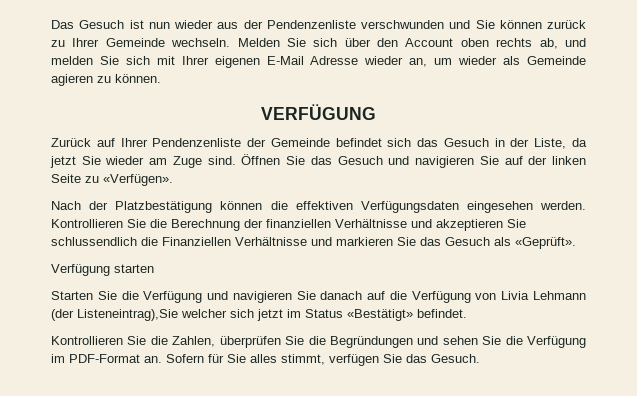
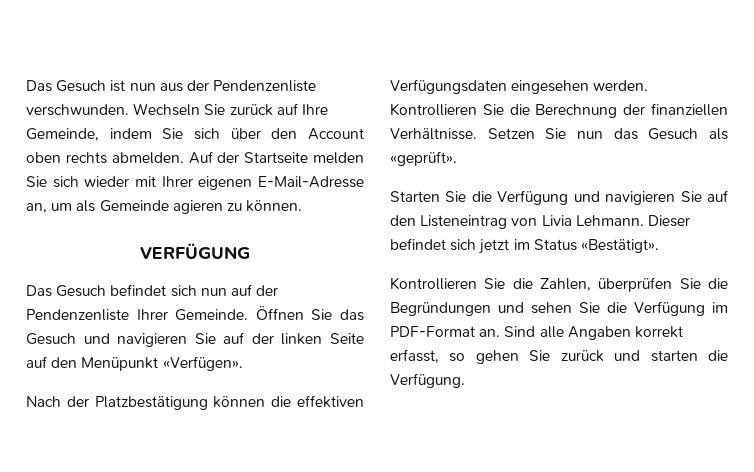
[174,20,213,29] wieder -> (156, 87) none
[361,20,586,29] [51,38,280,47] verschwunden und Sie können zurück zu Ihrer Gemeinde wechseln. Melden -> [26,103,328,116] [26,128,152,141] verschwunden. Wechseln Sie zurück auf Ihre Gemeinde, indem
[539,38,586,49] ab, und -> [111,151,309,164] abmelden. Auf der Startseite
(150, 60) none -> [84,176,130,187] wieder
[266,56,404,65] E-Mail Adresse wieder -> [258,176,364,188] E-Mail-Adresse
[458,56,498,65] wieder -> (73, 207) none
[51,138,587,149] [50,156,236,168] Zurück auf Ihrer Pendenzenliste der Gemeinde befindet sich das Gesuch in der Liste, da jetzt Sie wieder am Zuge sind. -> [26,284,279,297] [26,309,249,321] Das Gesuch befindet sich nun auf der Pendenzenliste Ihrer Gemeinde.
[85,176,99,183] zu -> [26,356,159,371] auf den Menüpunkt
[335,219,526,231] [51,237,576,249] [51,264,154,276] Verhältnisse und akzeptieren Sie schlussendlich die Finanziellen Verhältnisse und markieren Sie das Gesuch als «Geprüft». // Verfügung starten -> [390,128,728,140] [390,151,457,166] Verhältnisse. Setzen Sie nun das Gesuch als «geprüft».
[320,291,586,303] [51,309,227,321] danach auf die Verfügung von Livia Lehmann (der Listeneintrag),Sie welcher -> [707,190,728,202] [390,215,690,229] [390,238,446,250] auf den Listeneintrag von Livia Lehmann. Dieser befindet
[347,309,467,321] «Bestätigt» befindet. -> [580,239,659,253] «Bestätigt».
[166,354,480,366] Sofern für Sie alles stimmt, verfügen Sie das Gesuch. -> [504,326,683,340] [390,349,728,364] [390,373,465,388] Sind alle Angaben korrekt erfasst, so gehen Sie zurück und starten die Verfügung.

